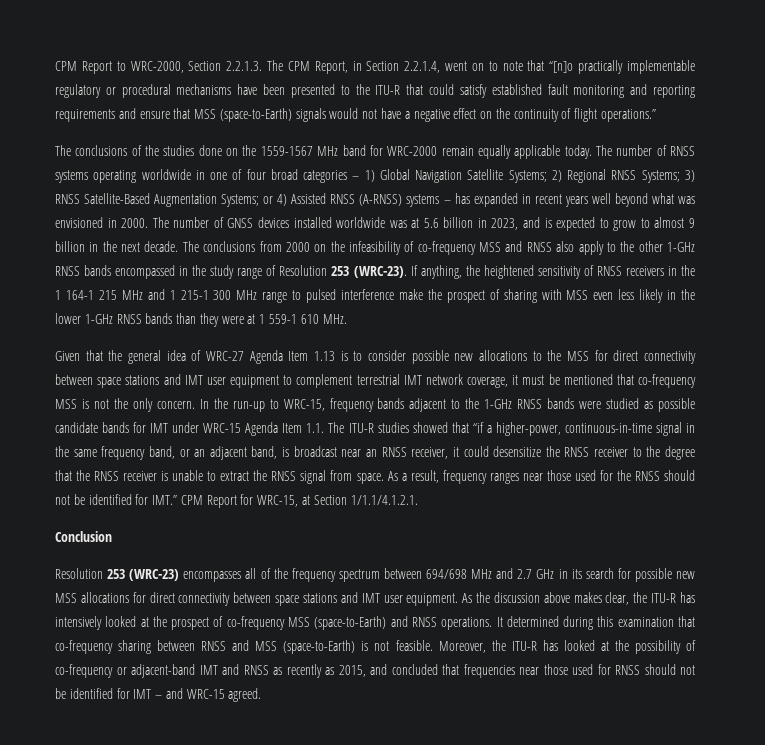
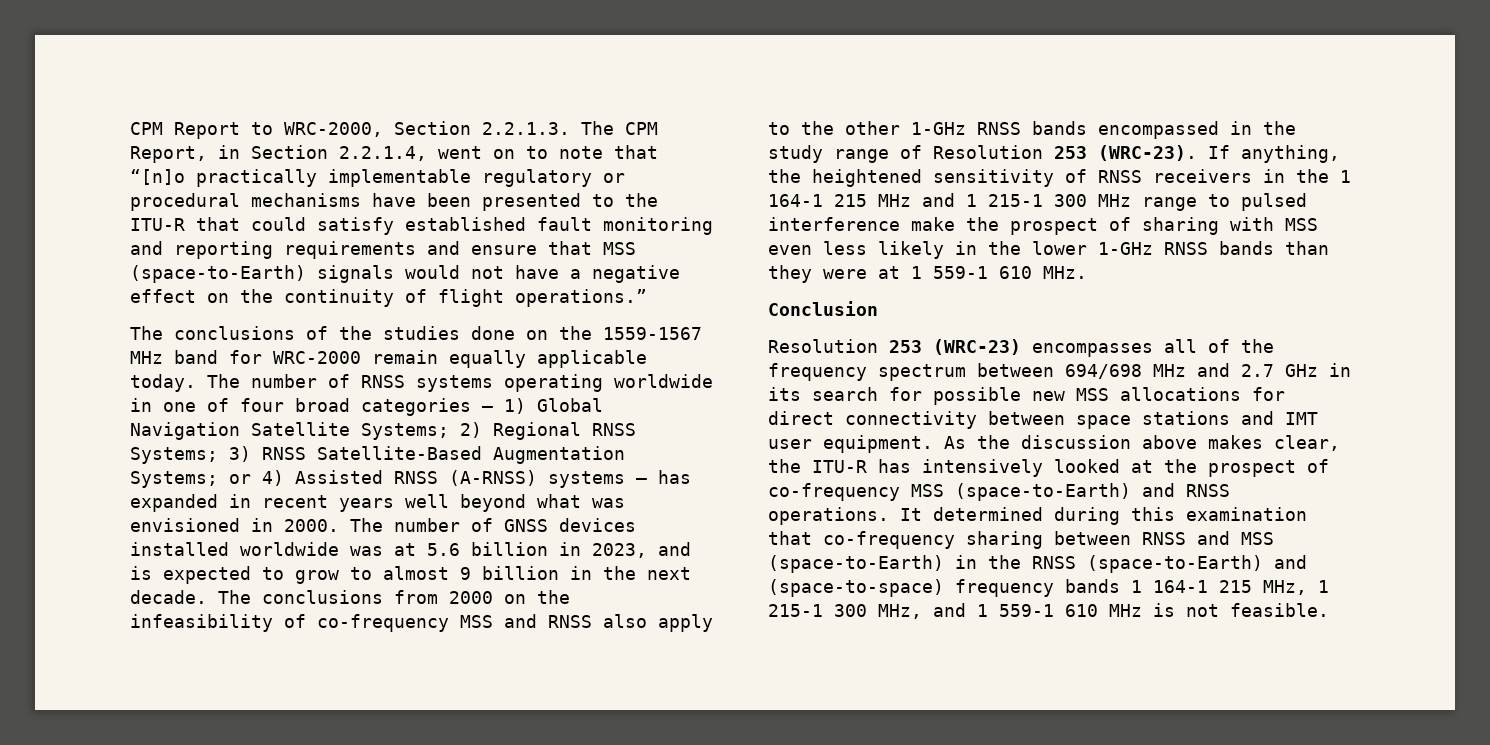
[55,350,696,364] [55,374,696,388] [55,398,695,412] [55,422,695,436] [55,446,695,460] [55,470,695,484] [55,494,418,508] // Given that the general idea of WRC-27 Agenda Item 1.13 is to consider possible new allocations to the MSS for direct connectivity between space stations and IMT user equipment to complement terrestrial IMT network coverage, it must be mentioned that co-frequency MSS is not the only concern. In the run-up to WRC-15, frequency bands adjacent to the 1-GHz RNSS bands were studied as possible candidate bands for IMT under WRC-15 Agenda Item 1.1. The ITU-R studies showed that “if a higher-power, continuous-in-time signal in the same frequency band, or an adjacent band, is broadcast near an RNSS receiver, it could desensitize the RNSS receiver to the degree that the RNSS receiver is unable to extract the RNSS signal from space. As a result, frequency ranges near those used for the RNSS should not be identified for IMT.” CPM Report for WRC-15, at Section 1/1.1/4.1.2.1. -> (1087, 272) none
[361,640,696,654] [55,664,695,678] [55,688,262,702] is not feasible. Moreover, the ITU-R has looked at the possibility of co-frequency or adjacent-band IMT and RNSS as recently as 2015, and concluded that frequencies near those used for RNSS should not be identified for IMT – and WRC-15 agreed. -> [955,555,1307,573] [768,579,1329,597] [768,603,1329,619] in the RNSS (space-to-Earth) and (space-to-space) frequency bands 1 164-1 215 MHz, 1 215-1 300 MHz, and 1 559-1 610 MHz is not feasible.

